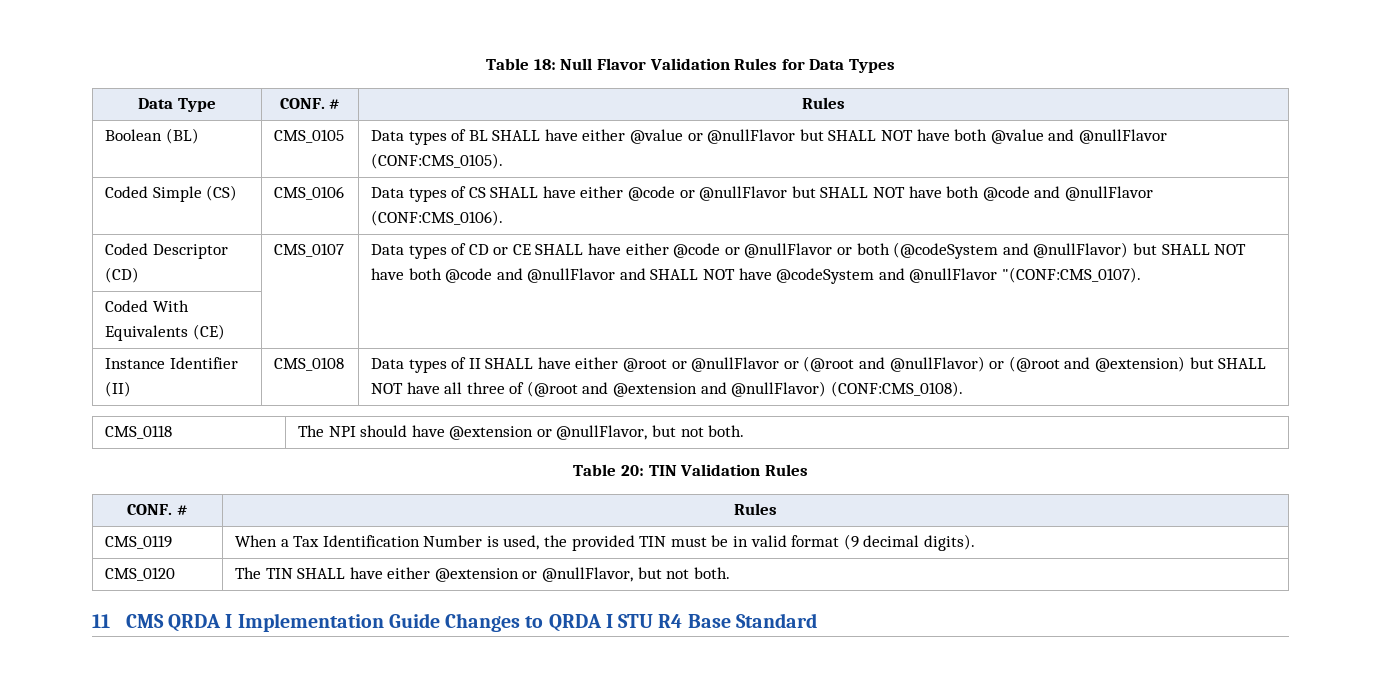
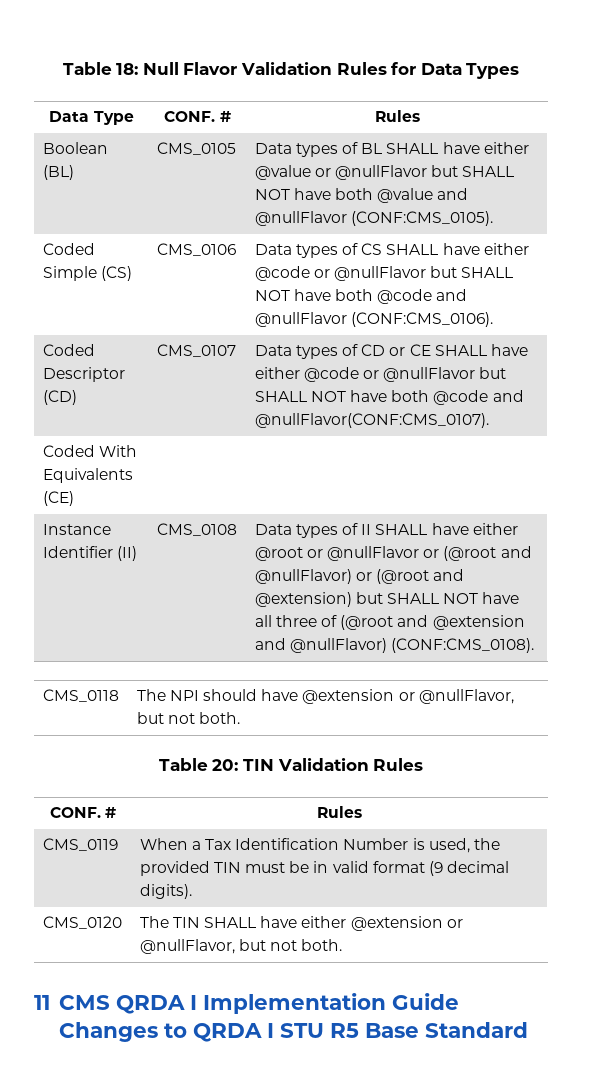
[837,242,1247,259] [370,267,1142,284] or both (@codeSystem and @nullFlavor) but SHALL NOT have both @code and @nullFlavor and SHALL NOT have @codeSystem and @nullFlavor "(CONF:CMS_0107). -> [479,367,507,379] [254,390,524,405] [254,413,489,428] but SHALL NOT have both @code and @nullFlavor(CONF:CMS_0107).
[658,614,683,628] R4 -> [329,1023,359,1038] R5

